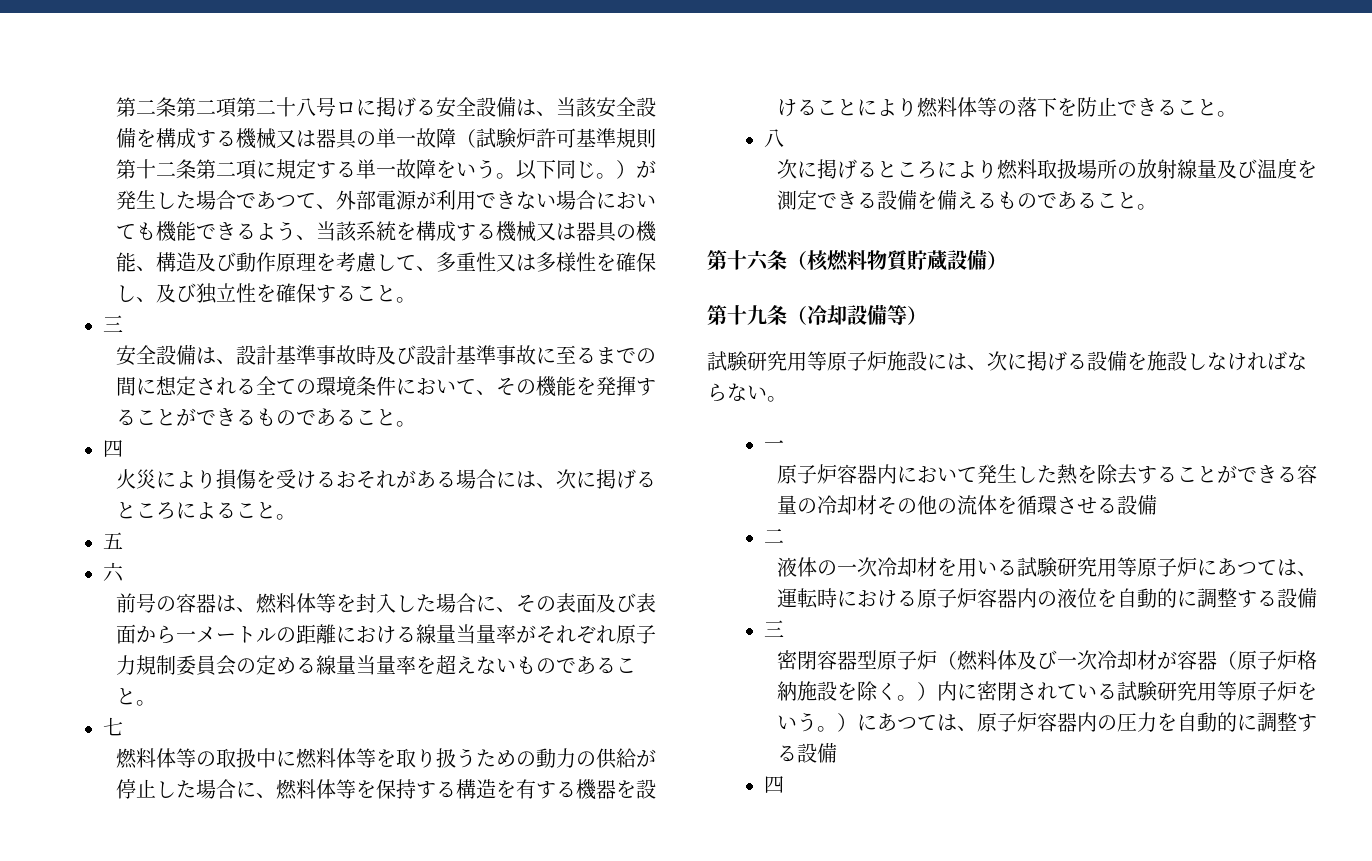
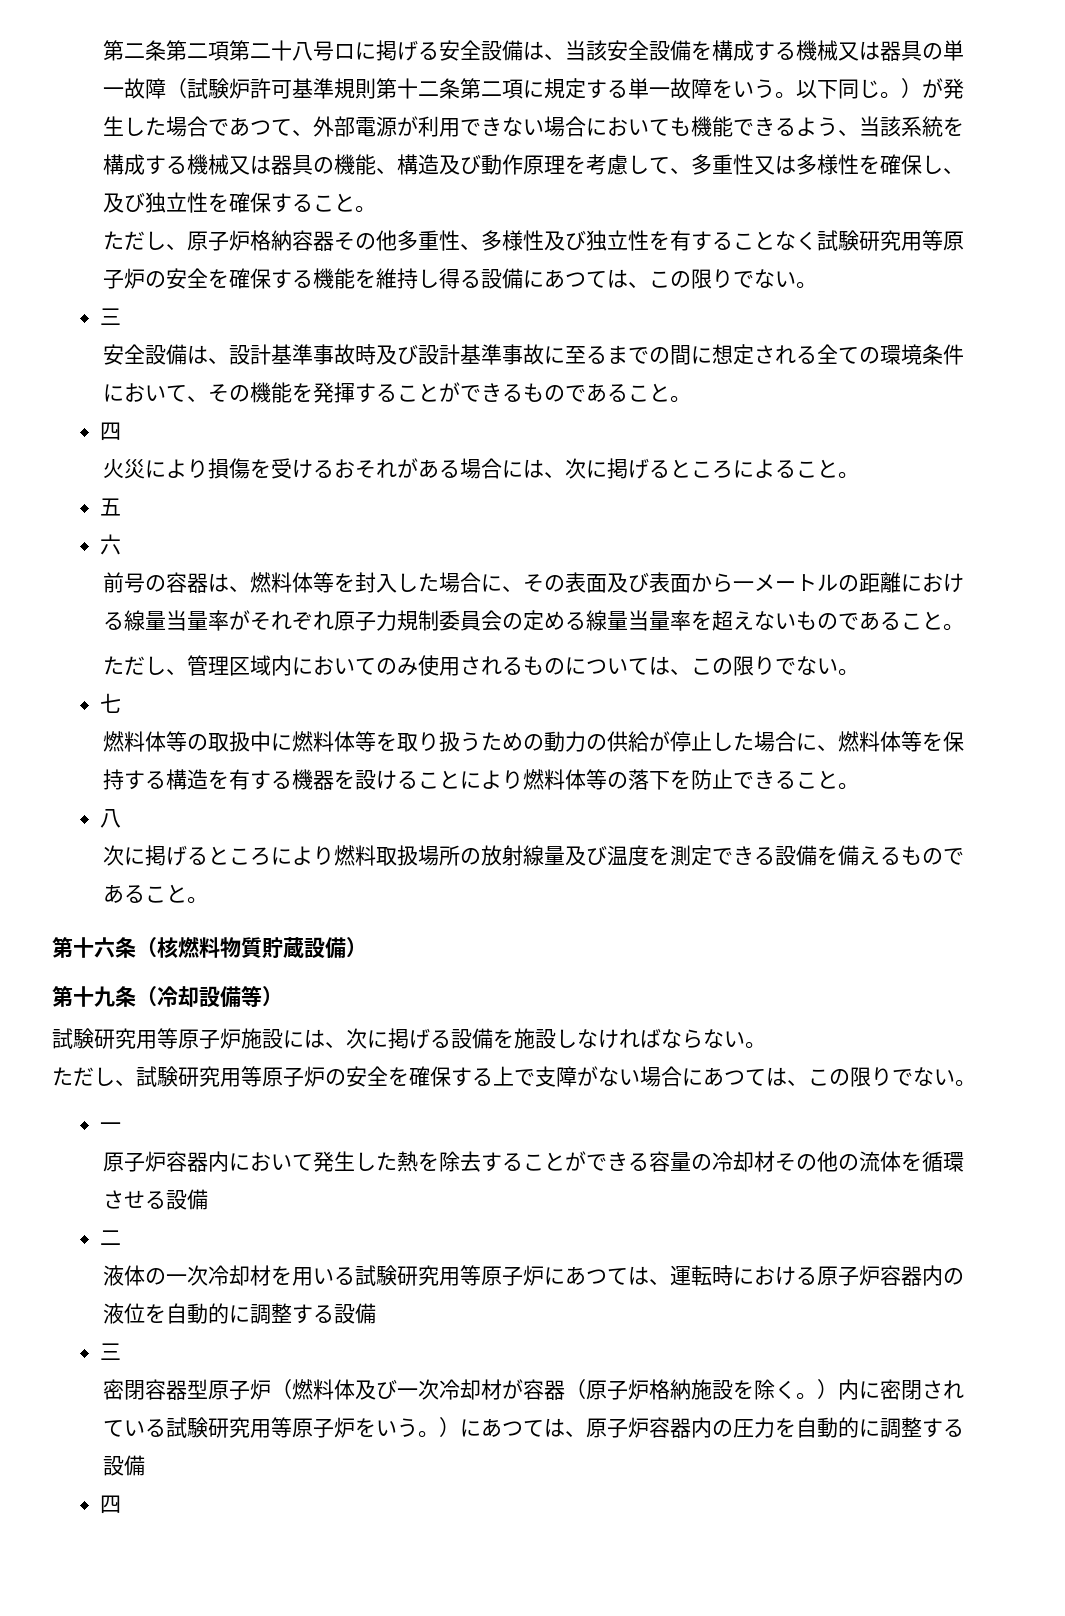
(416, 300) none -> [102,230,964,251] [102,268,817,289] // ただし、原子炉格納容器その他多重性、多様性及び独立性を有することなく試験研究用等原子炉の安全を確保する機能を維持し得る設備にあつては、この限りでない。
(156, 703) none -> [102,655,859,676] // ただし、管理区域内においてのみ使用されるものについては、この限りでない。
(787, 399) none -> [52,1066,976,1087] // ただし、試験研究用等原子炉の安全を確保する上で支障がない場合にあつては、この限りでない。

